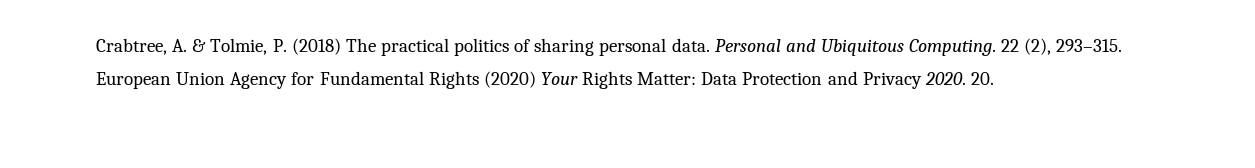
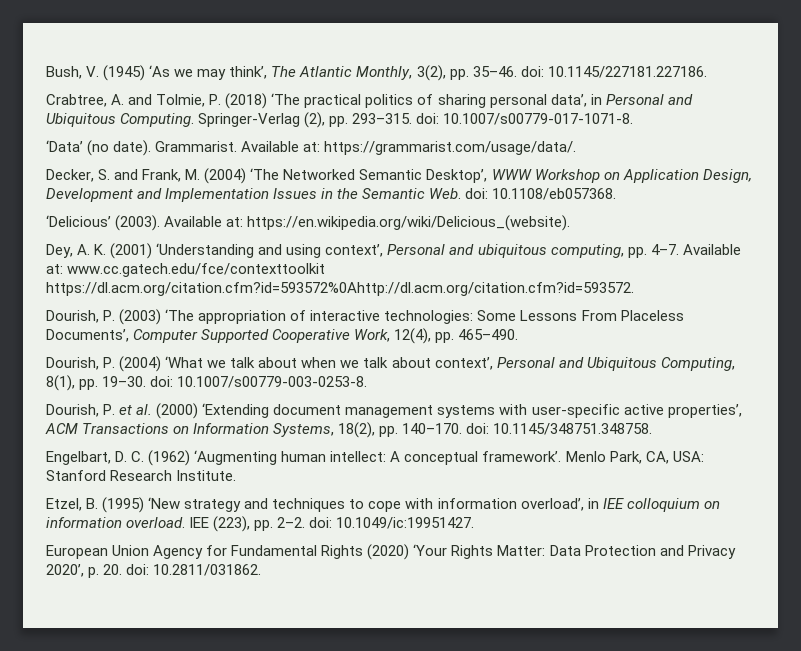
(96, 46) none -> [46,65,707,81] Bush, V. (1945) ‘As we may think’, The Atlantic Monthly, 3(2), pp. 35–46. doi: 10.1145/227181.227186. //
[192,39,207,52] & -> [128,94,153,105] and
[345,38,376,52] The -> [271,93,301,105] ‘The
[671,38,710,52] data. -> [550,94,602,107] data’, in
[1001,38,1123,55] 22 (2), 293–315. -> [198,112,634,128] [46,140,577,156] [46,168,752,184] [46,188,617,202] [46,215,571,231] [46,243,741,259] [46,263,326,277] [46,282,634,296] [46,309,684,325] [46,328,519,344] [46,356,735,372] [46,375,368,391] [46,403,742,419] [45,422,653,438] [46,450,704,466] [46,470,237,481] [46,497,720,513] [46,516,475,532] Springer-Verlag (2), pp. 293–315. doi: 10.1007/s00779-017-1071-8. // ‘Data’ (no date). Grammarist. Available at: https://grammarist.com/usage/data/. // Decker, S. and Frank, M. (2004) ‘The Networked Semantic Desktop’, WWW Workshop on Application Design, Development and Implementation Issues in the Semantic Web. doi: 10.1108/eb057368. // ‘Delicious’ (2003). Available at: https://en.wikipedia.org/wiki/Delicious_(website). // Dey, A. K. (2001) ‘Understanding and using context’, Personal and ubiquitous computing, pp. 4–7. Available at: www.cc.gatech.edu/fce/contexttoolkit https://dl.acm.org/citation.cfm?id=593572%0Ahttp://dl.acm.org/citation.cfm?id=593572. // Dourish, P. (2003) ‘The appropriation of interactive technologies: Some Lessons From Placeless Documents’, Computer Supported Cooperative Work, 12(4), pp. 465–490. // Dourish, P. (2004) ‘What we talk about when we talk about context’, Personal and Ubiquitous Computing, 8(1), pp. 19–30. doi: 10.1007/s00779-003-0253-8. // Dourish, P. et al. (2000) ‘Extending document management systems with user-specific active properties’, ACM Transactions on Information Systems, 18(2), pp. 140–170. doi: 10.1145/348751.348758. // Engelbart, D. C. (1962) ‘Augmenting human intellect: A conceptual framework’. Menlo Park, CA, USA: Stanford Research Institute. // Etzel, B. (1995) ‘New strategy and techniques to cope with information overload’, in IEE colloquium on information overload. IEE (223), pp. 2–2. doi: 10.1049/ic:19951427.
[540,72,578,85] Your -> [413,544,448,556] ‘Your
[924,72,994,85] 2020. 20. -> [46,564,262,578] 2020’, p. 20. doi: 10.2811/031862.

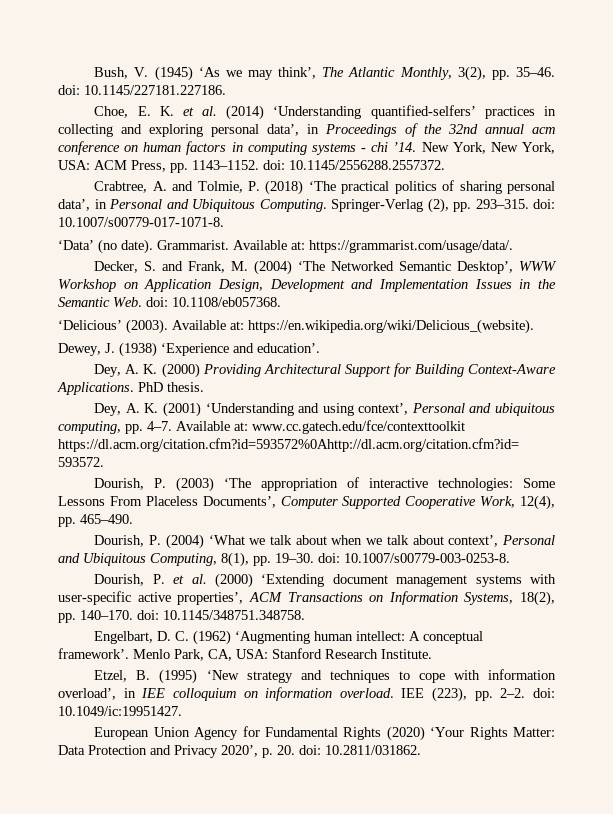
(707, 72) none -> [94,105,556,120] [58,123,555,137] [58,141,555,155] [58,160,445,173] // Choe, E. K. et al. (2014) ‘Understanding quantified-selfers’ practices in collecting and exploring personal data’, in Proceedings of the 32nd annual acm conference on human factors in computing systems - chi ’14. New York, New York, USA: ACM Press, pp. 1143–1152. doi: 10.1145/2556288.2557372.
(571, 223) none -> [58,342,320,357] [94,363,556,378] [57,382,204,395] // Dewey, J. (1938) ‘Experience and education’. // Dey, A. K. (2000) Providing Architectural Support for Building Context-Aware Applications. PhD thesis.

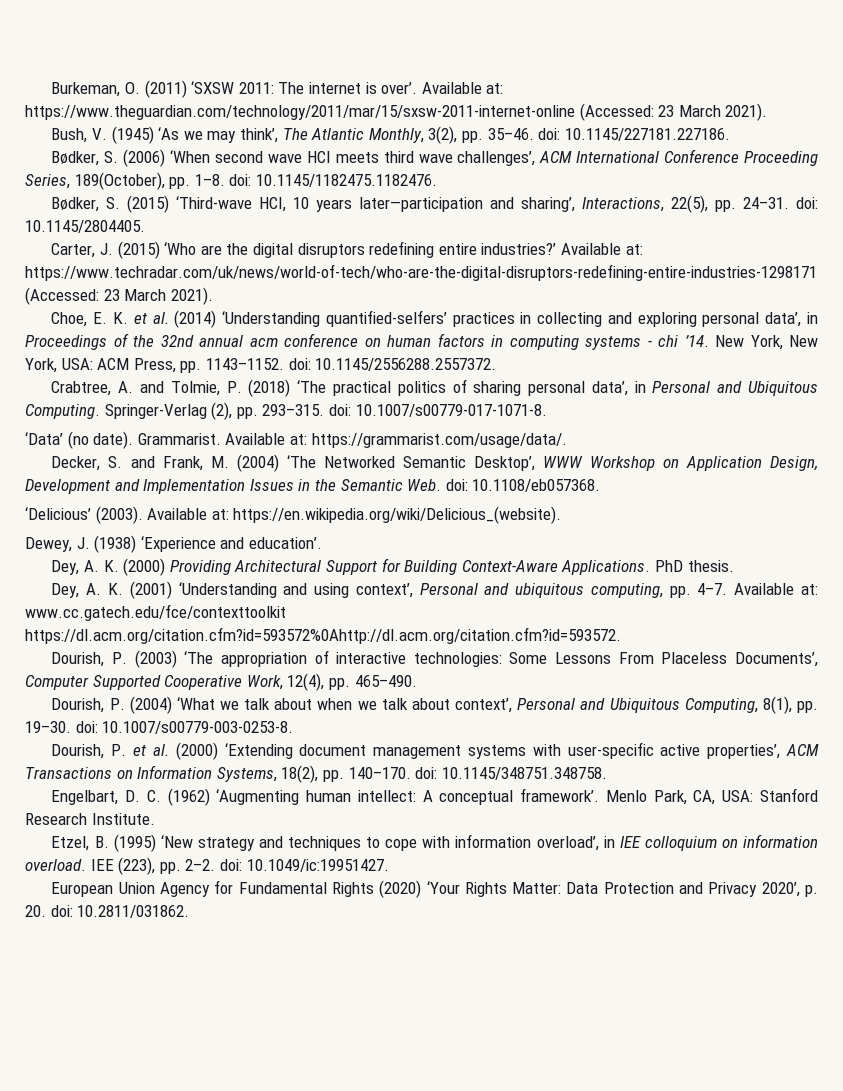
(94, 73) none -> [51,80,504,98] [25,103,768,121] Burkeman, O. (2011) ‘SXSW 2011: The internet is over’. Available at: https://www.theguardian.com/technology/2011/mar/15/sxsw-2011-internet-online (Accessed: 23 March 2021). //
(226, 90) none -> [51,149,819,167] [25,172,437,190] [51,195,819,213] [25,220,145,233] [51,241,643,259] [25,264,817,281] [25,287,213,305] // Bødker, S. (2006) ‘When second wave HCI meets third wave challenges’, ACM International Conference Proceeding Series, 189(October), pp. 1–8. doi: 10.1145/1182475.1182476. // Bødker, S. (2015) ‘Third-wave HCI, 10 years later—participation and sharing’, Interactions, 22(5), pp. 24–31. doi: 10.1145/2804405. // Carter, J. (2015) ‘Who are the digital disruptors redefining entire industries?’ Available at: https://www.techradar.com/uk/news/world-of-tech/who-are-the-digital-disruptors-redefining-entire-industries-1298171 (Accessed: 23 March 2021).

